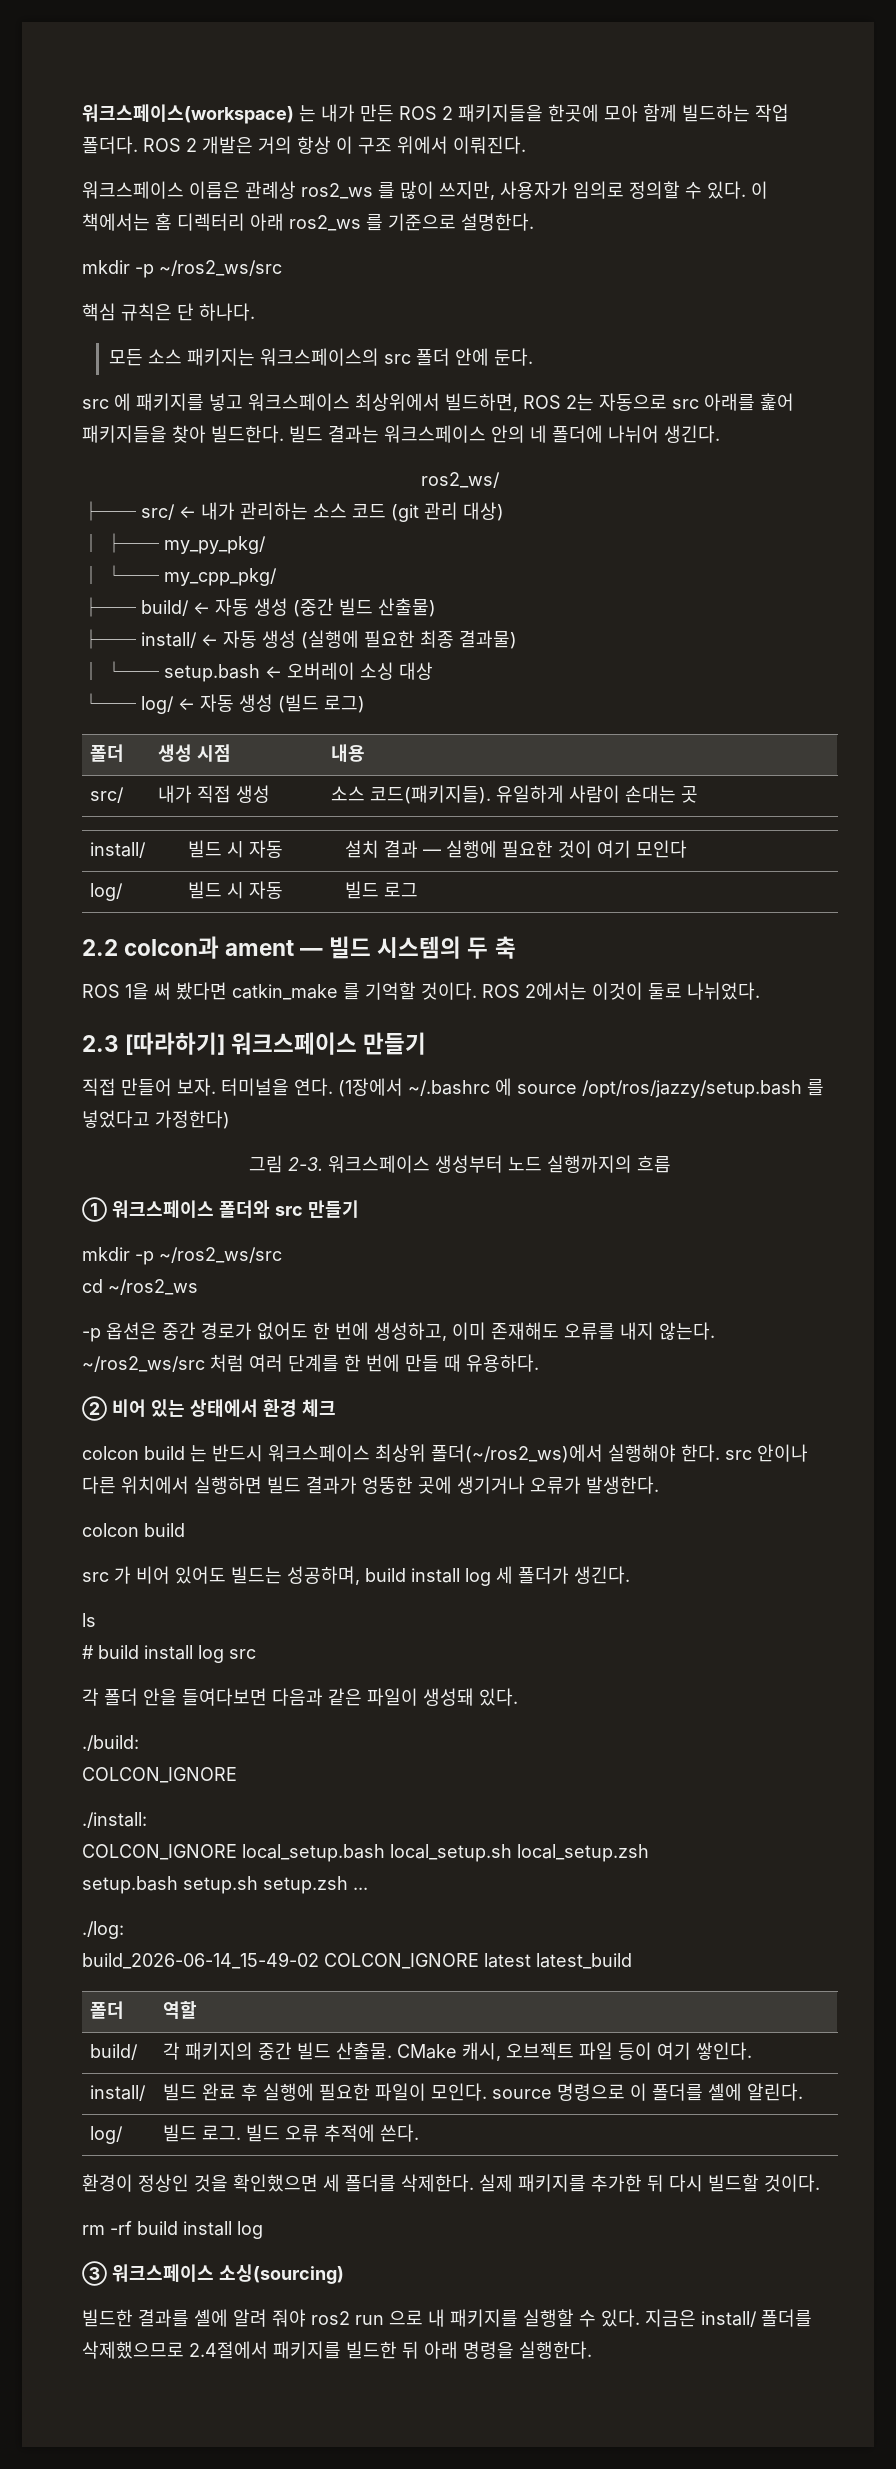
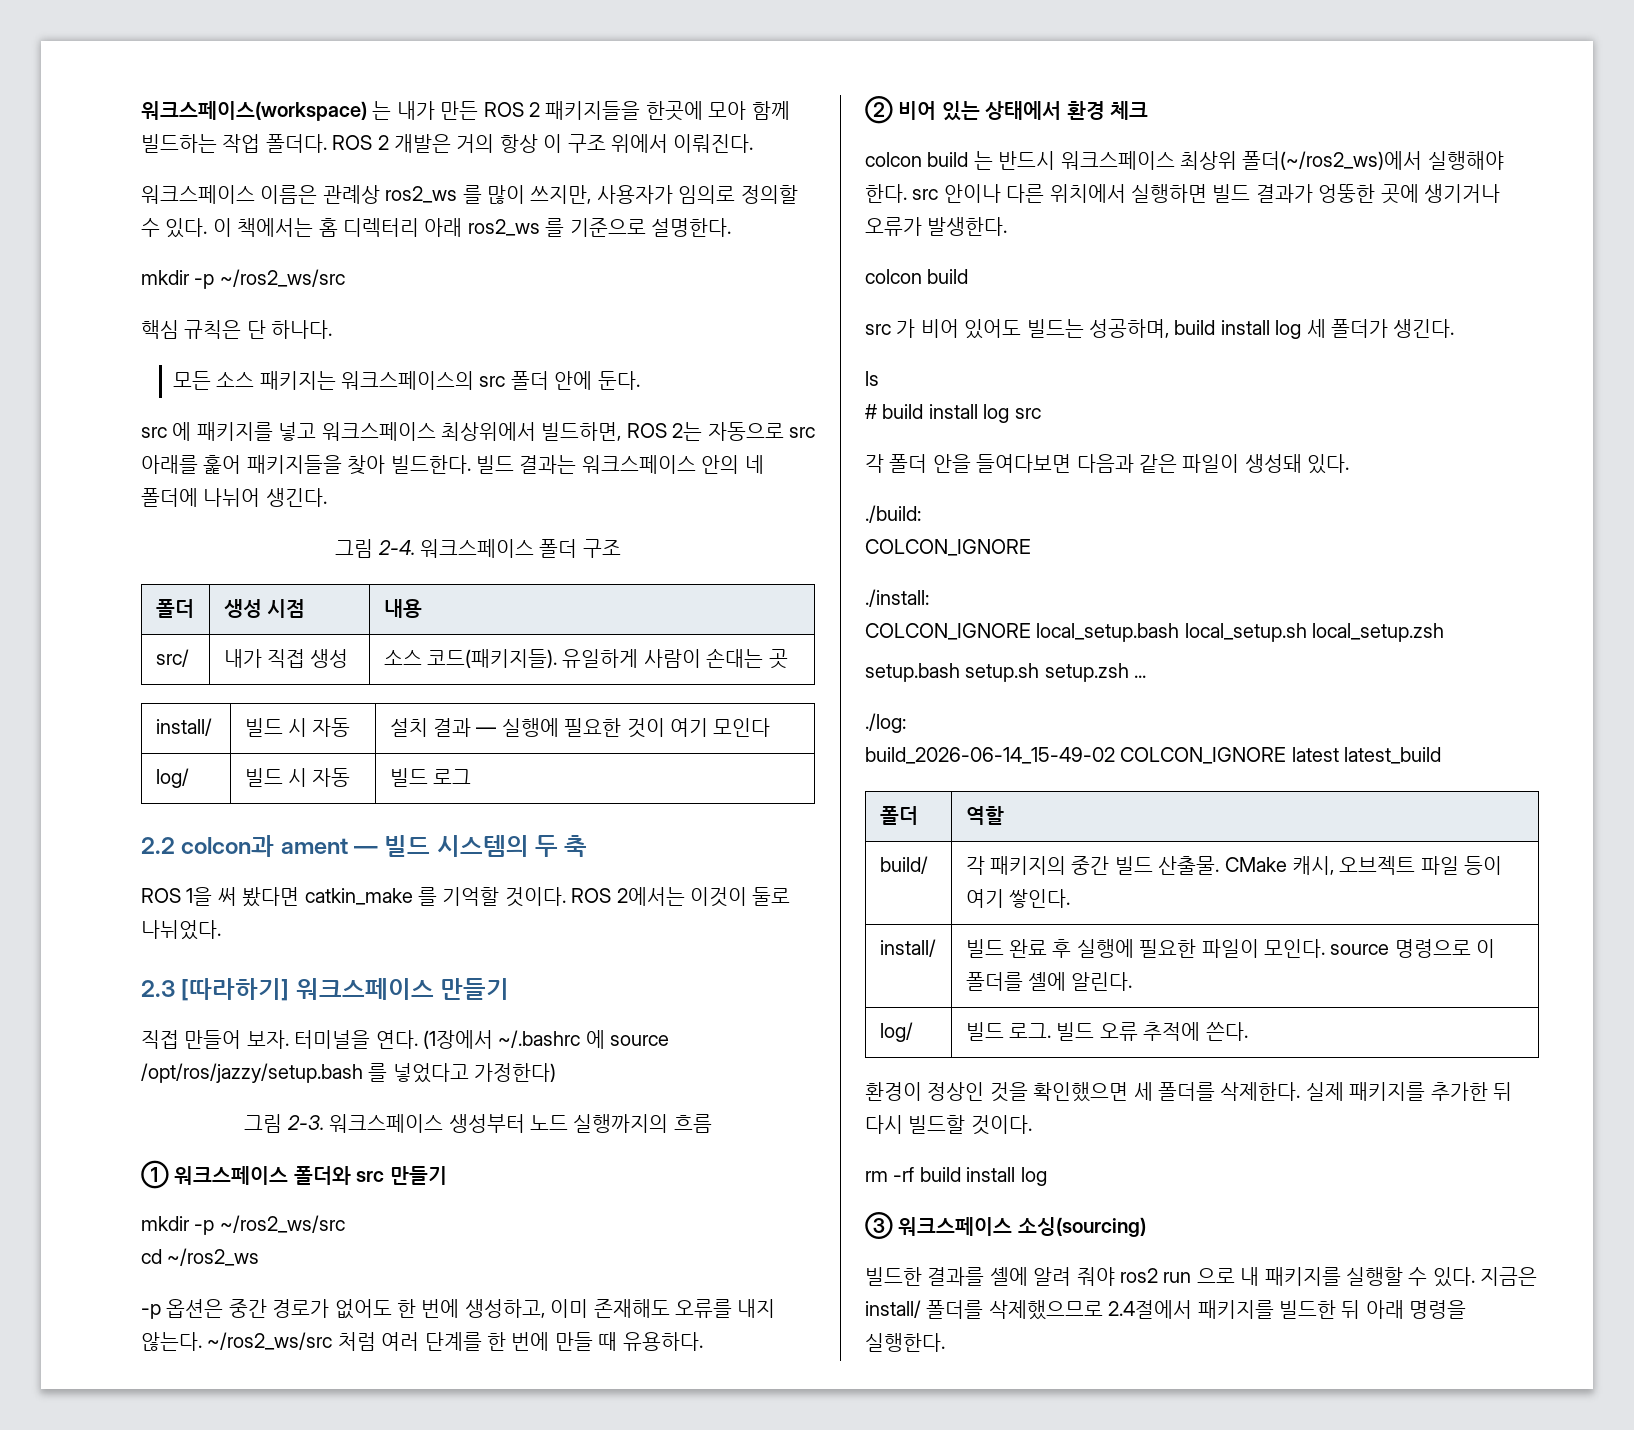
[421,472,500,488] [82,501,504,522] [82,533,266,554] [82,565,277,586] [82,597,436,617] [82,629,517,649] [82,661,433,682] [82,693,365,714] ros2_ws/ // ├── src/ ← 내가 관리하는 소스 코드 (git 관리 대상) // │ ├── my_py_pkg/ // │ └── my_cpp_pkg/ // ├── build/ ← 자동 생성 (중간 빌드 산출물) // ├── install/ ← 자동 생성 (실행에 필요한 최종 결과물) // │ └── setup.bash ← 오버레이 소싱 대상 // └── log/ ← 자동 생성 (빌드 로그) -> [335,539,621,558] 그림 2-4. 워크스페이스 폴더 구조

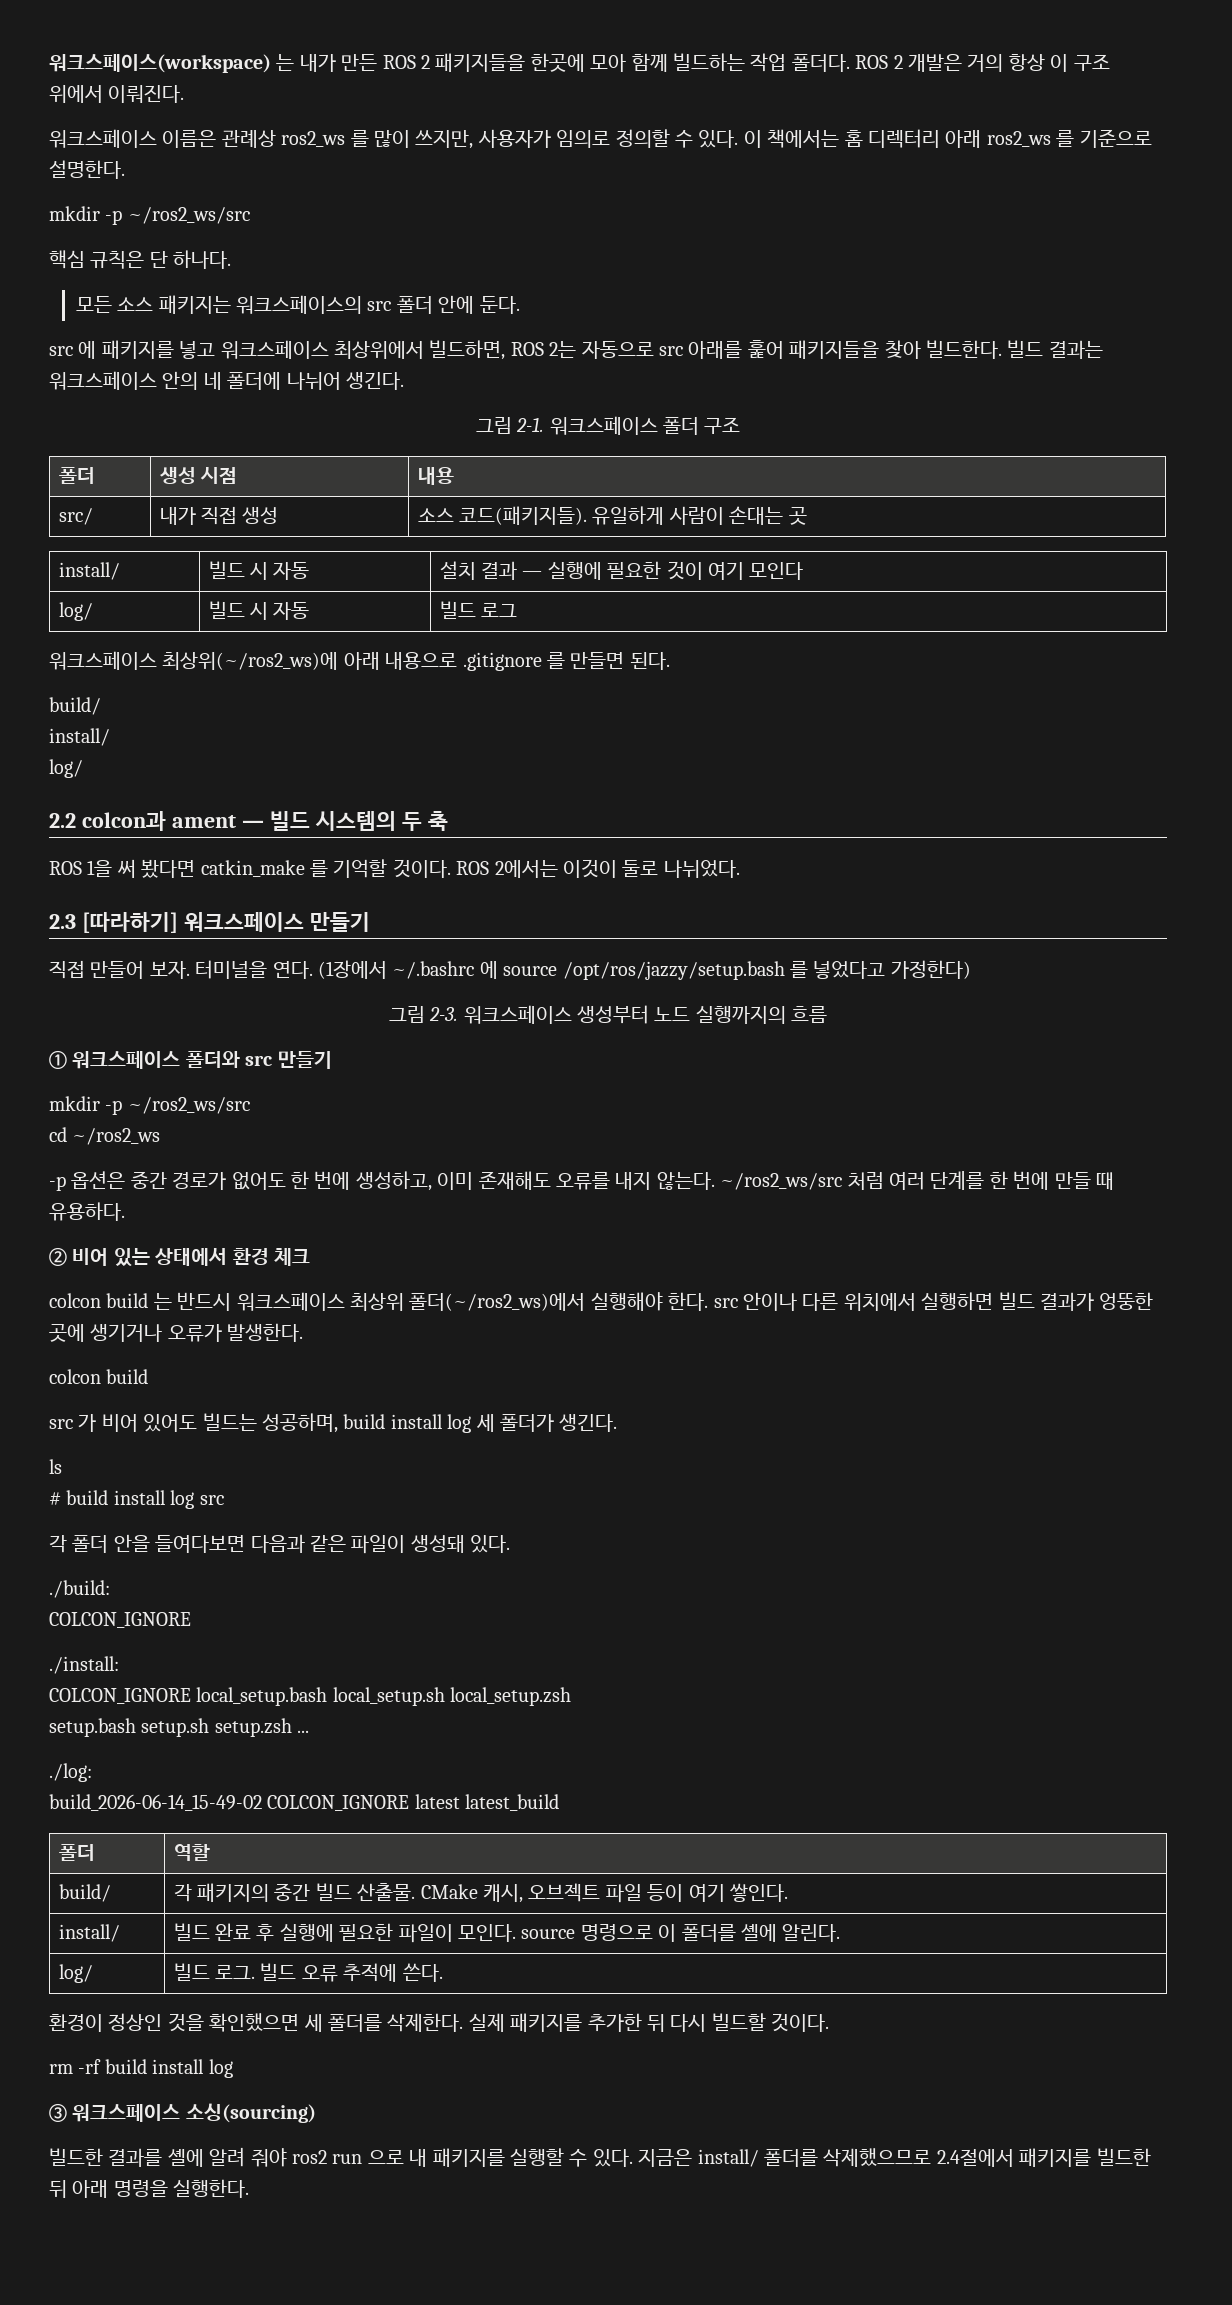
[377,540,415,555] 2-4. -> [516,417,545,432] 2-1.
(472, 776) none -> [49,651,670,671] [49,697,101,715] [49,728,110,746] [49,759,83,778] // 워크스페이스 최상위(~/ros2_ws)에 아래 내용으로 .gitignore 를 만들면 된다. // build/ // install/ // log/

